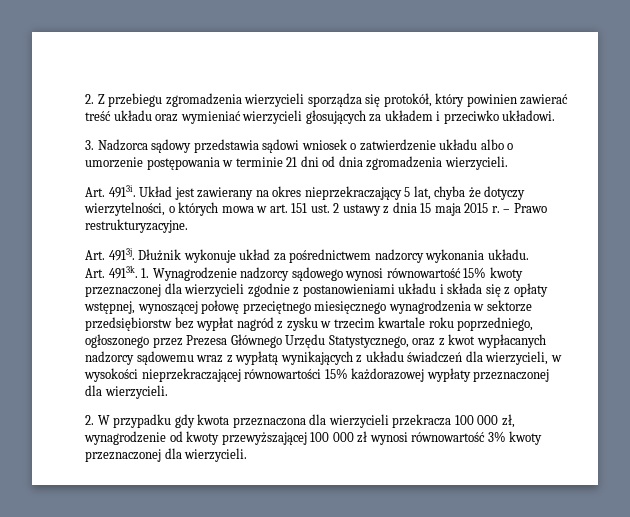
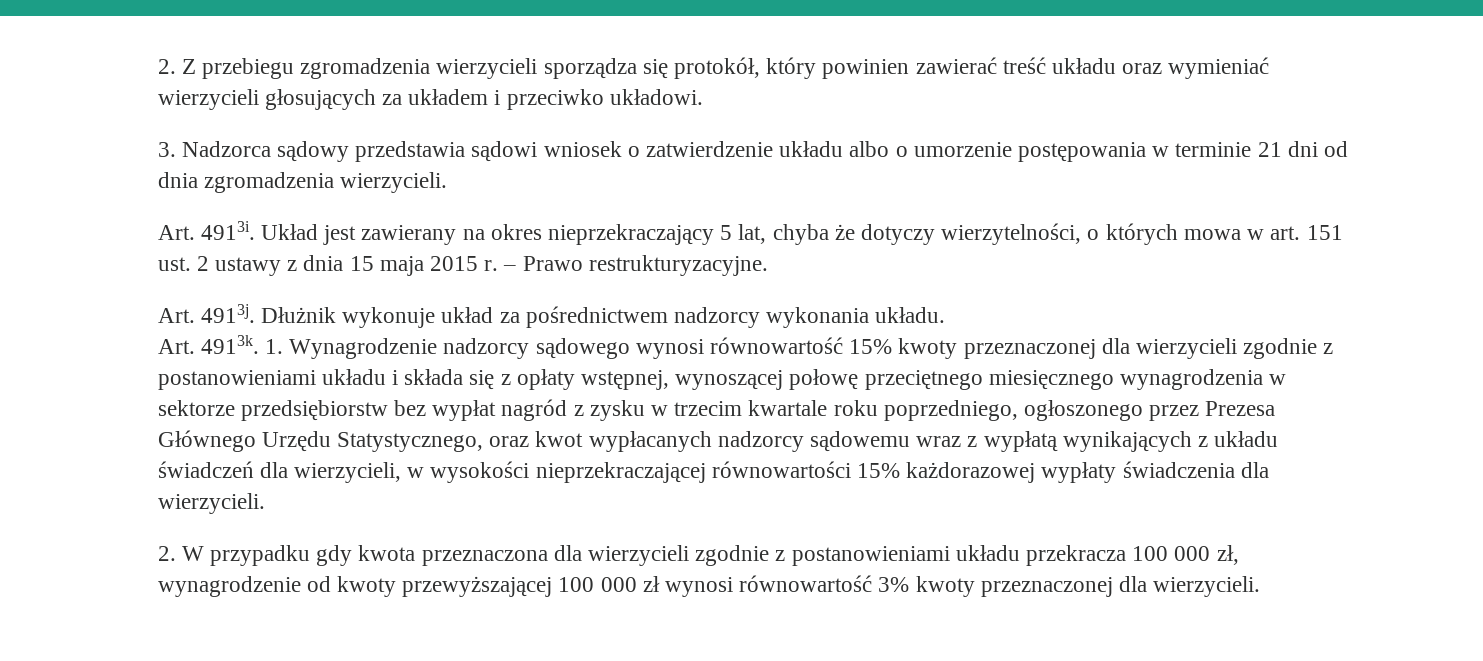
[438,338,445,346] z -> (530, 441) none
[473,369,550,382] przeznaczonej -> [1122,461,1235,478] świadczenia
(389, 421) none -> [695,545,1020,566] zgodnie z postanowieniami układu

